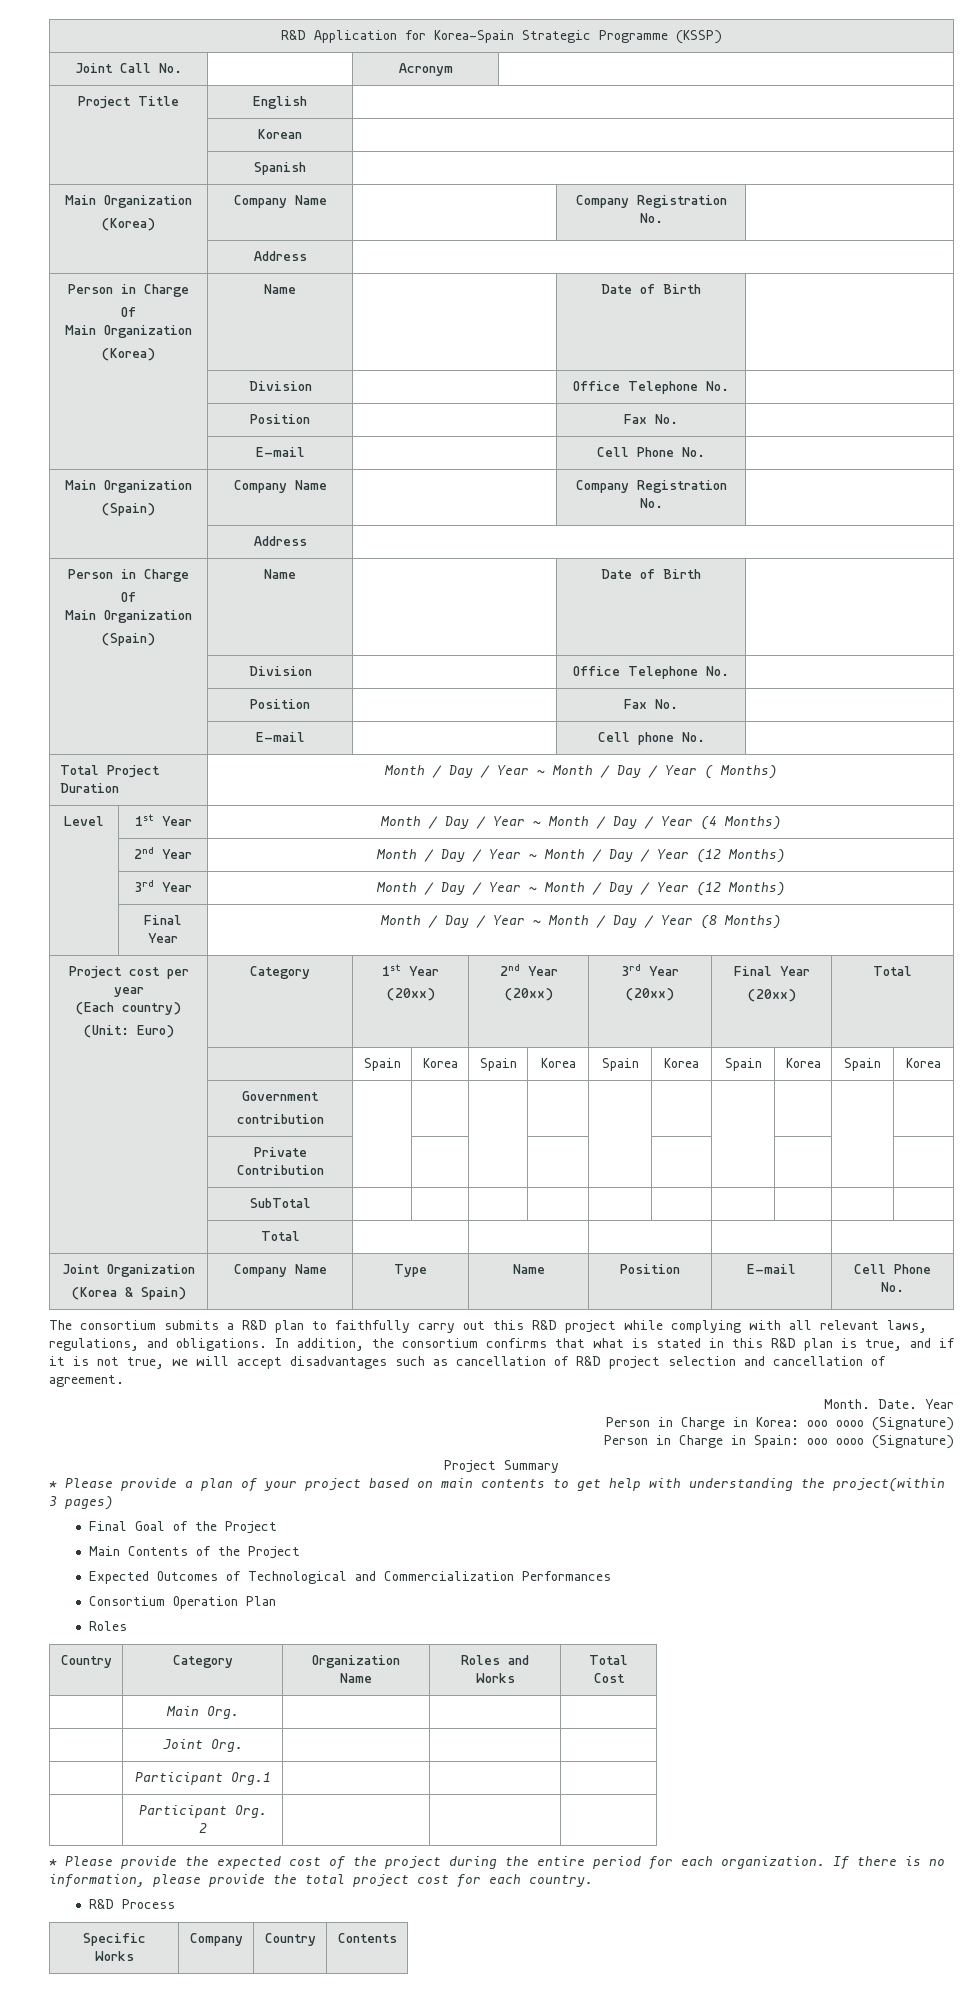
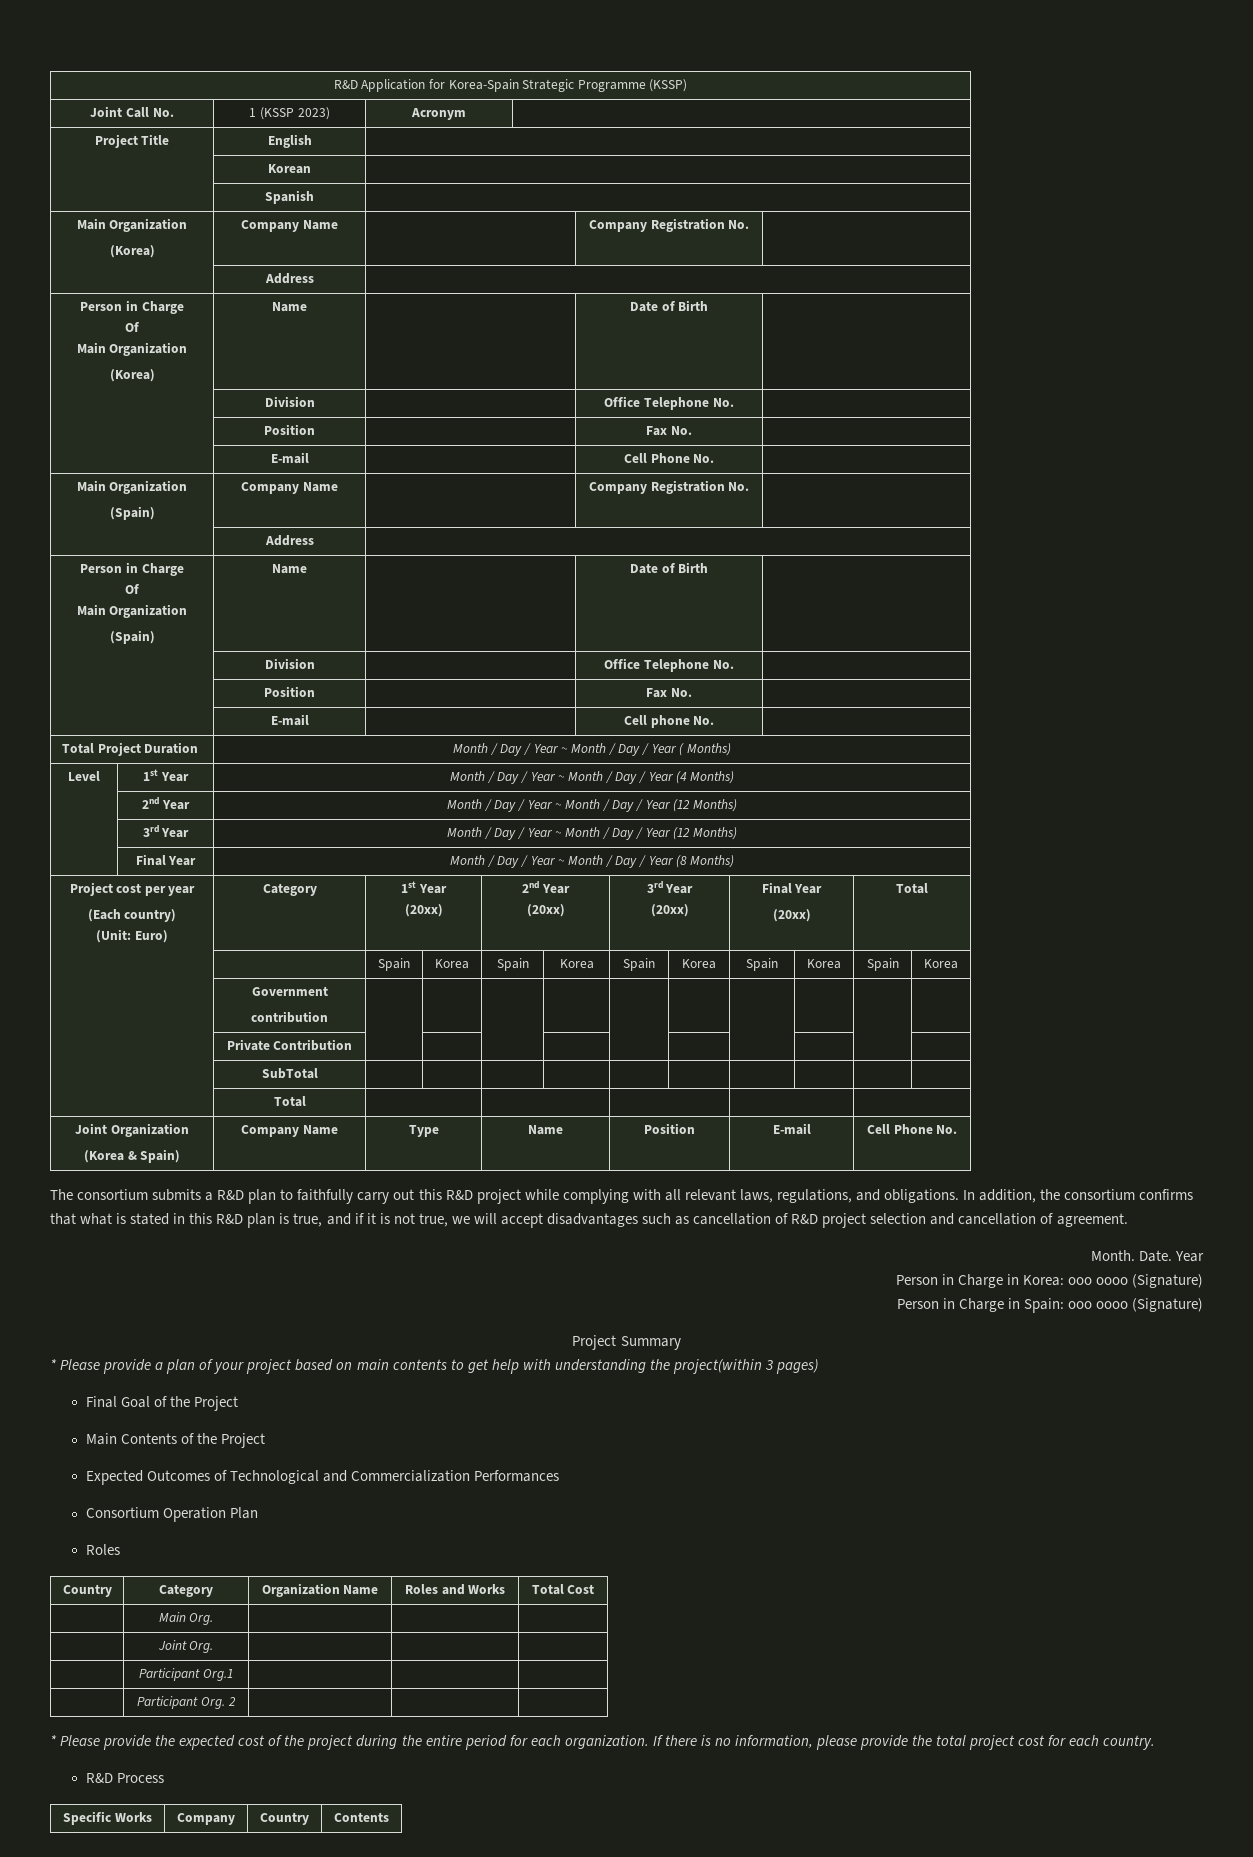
(182, 68) none -> [249,107,330,120] 1 (KSSP 2023)

